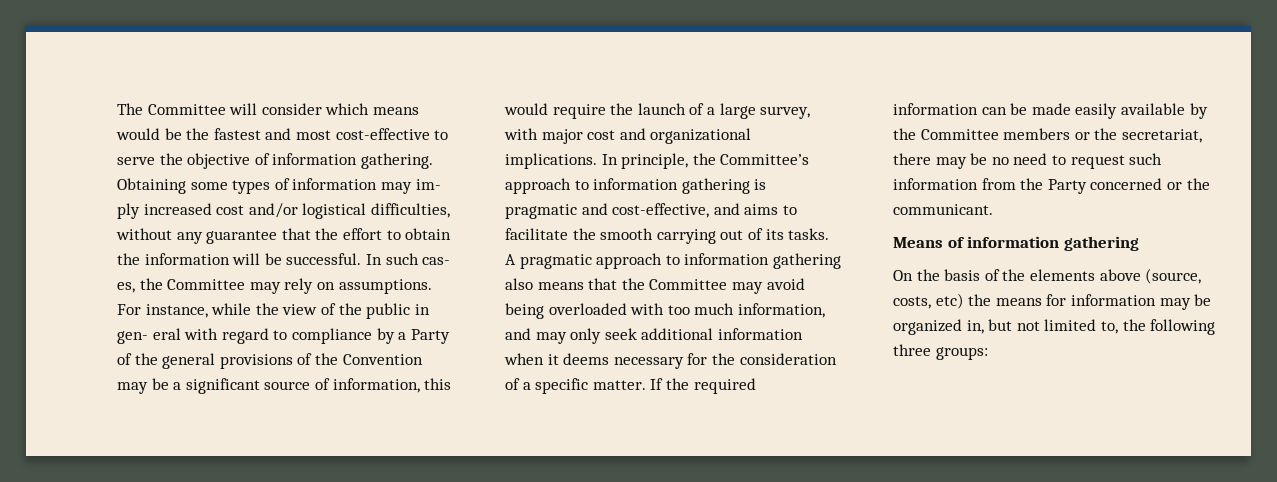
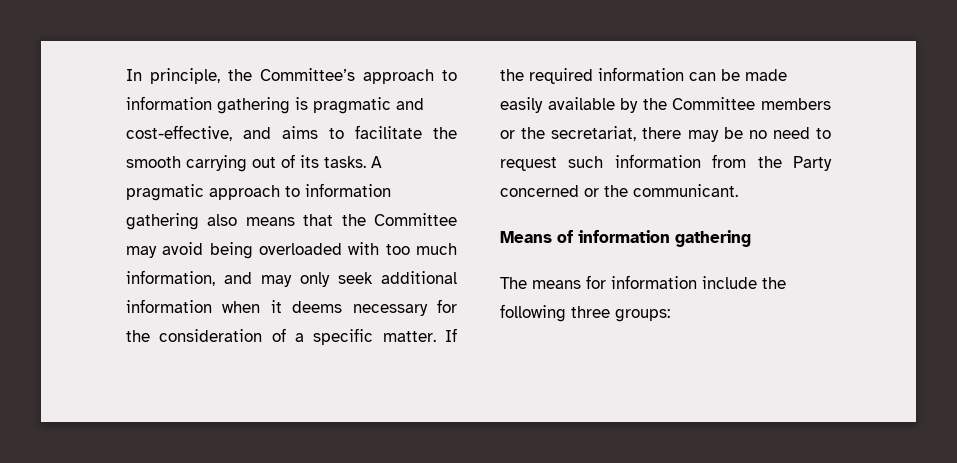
[117,103,419,115] [116,128,449,140] [117,153,433,169] [117,178,441,194] [117,203,450,219] [116,228,452,244] [117,253,451,265] [117,278,432,294] [117,303,430,319] [117,328,450,344] [117,353,423,369] [117,378,452,394] [504,103,811,119] [504,128,752,144] [505,153,597,169] The Committee will consider which means would be the fastest and most cost-effective to serve the objective of information gathering. Obtaining some types of information may im- ply increased cost and/or logistical difficulties, without any guarantee that the effort to obtain the information will be successful. In such cas- es, the Committee may rely on assumptions. For instance, while the view of the public in gen- eral with regard to compliance by a Party of the general provisions of the Convention may be a significant source of information, this would require the launch of a large survey, with major cost and organizational implications. -> (126, 75) none
[893,268,1202,284] [893,293,1212,310] [893,319,1118,335] On the basis of the elements above (source, costs, etc) the means for information may be organized in, but not limited to, -> [500,275,757,289] The means for information include

